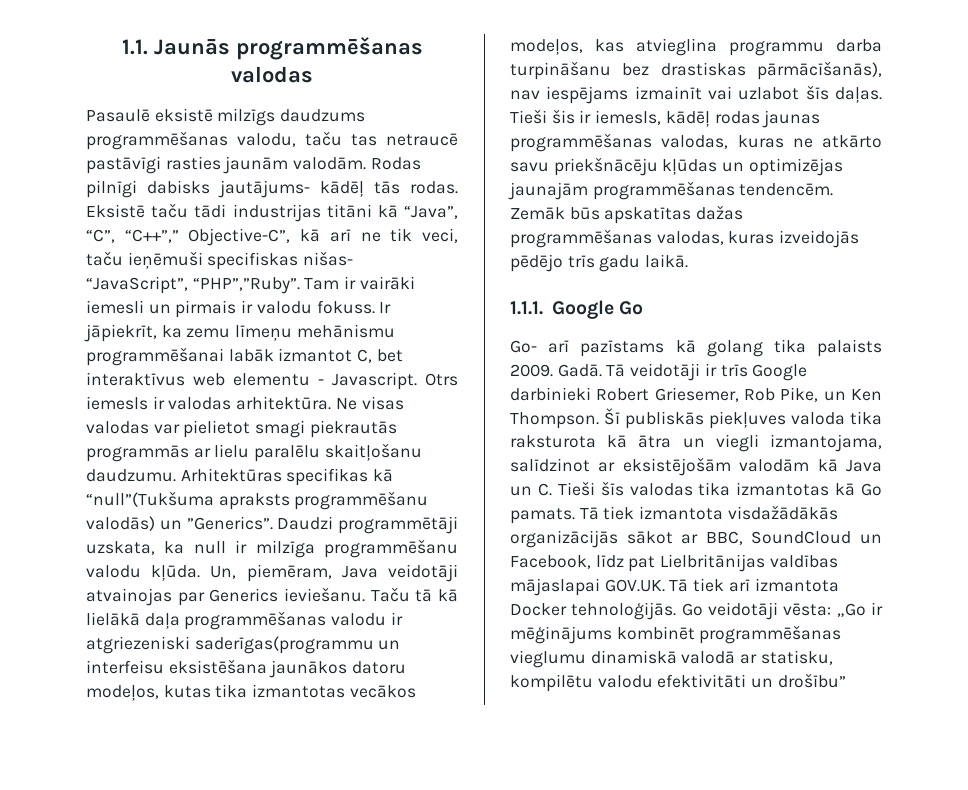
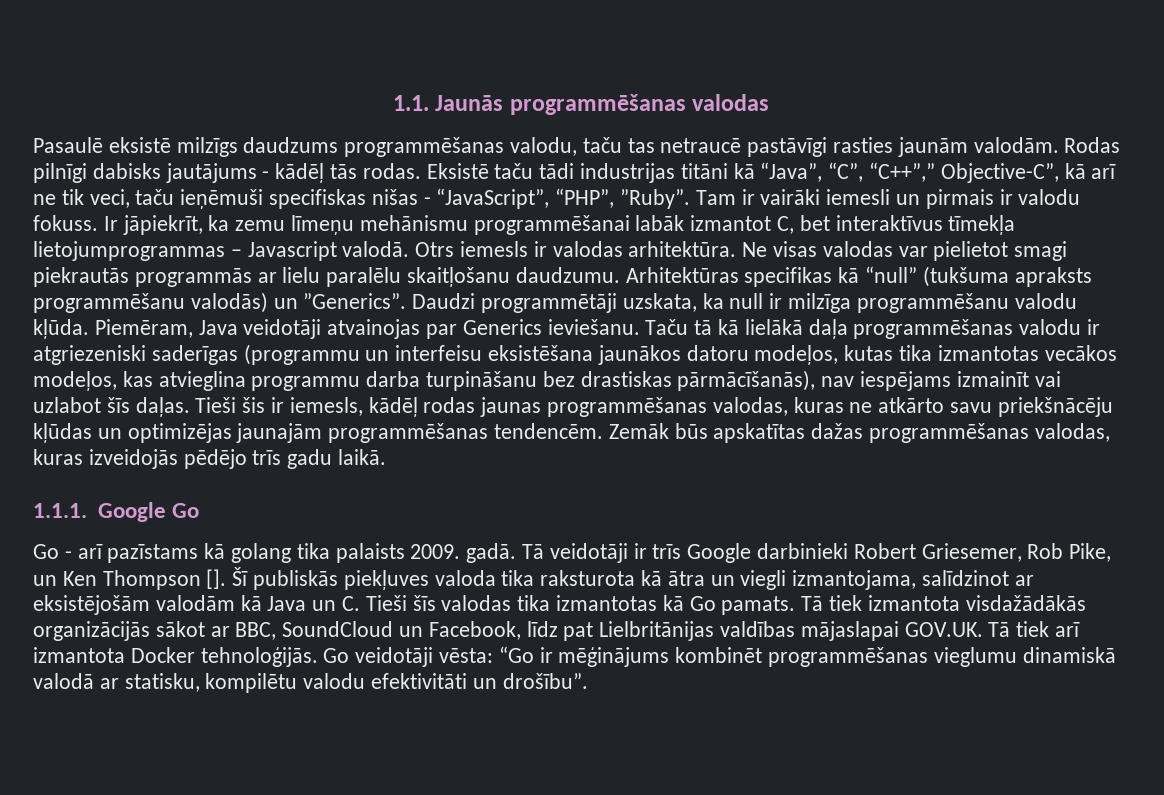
[218,180,310,198] jautājums- -> [165,163,270,183] jautājums -
[303,251,354,266] [86,276,300,294] nišas- “JavaScript”, “PHP”,”Ruby”. -> [371,188,691,209] nišas - “JavaScript”, “PHP”, ”Ruby”.
[193,372,417,390] web elementu - Javascript. -> [948,215,1016,235] [33,241,410,261] tīmekļa lietojumprogrammas – Javascript valodā.
[86,491,214,507] “null”(Tukšuma -> [865,266,1009,287] “null” (tukšuma
[210,564,332,582] Un, piemēram, -> [94,319,193,338] Piemēram,
[194,636,374,654] saderīgas(programmu -> [151,344,360,365] saderīgas (programmu
[510,340,537,353] Go- -> [33,544,72,559] Go -
[557,364,602,377] Gadā. -> [466,543,517,563] gadā.
[510,412,599,429] Thompson. -> [102,569,227,590] Thompson [].
[836,603,866,617] „Go -> [498,646,534,663] “Go
[777,673,846,688] drošību” -> [502,673,588,689] drošību”.

